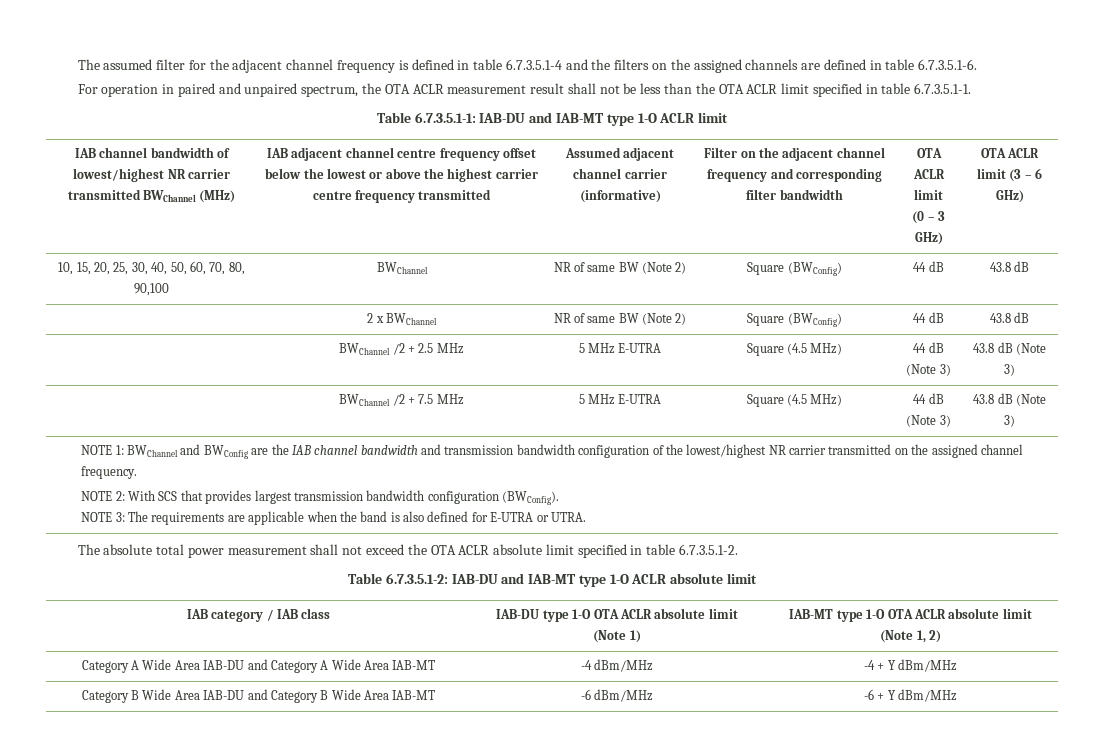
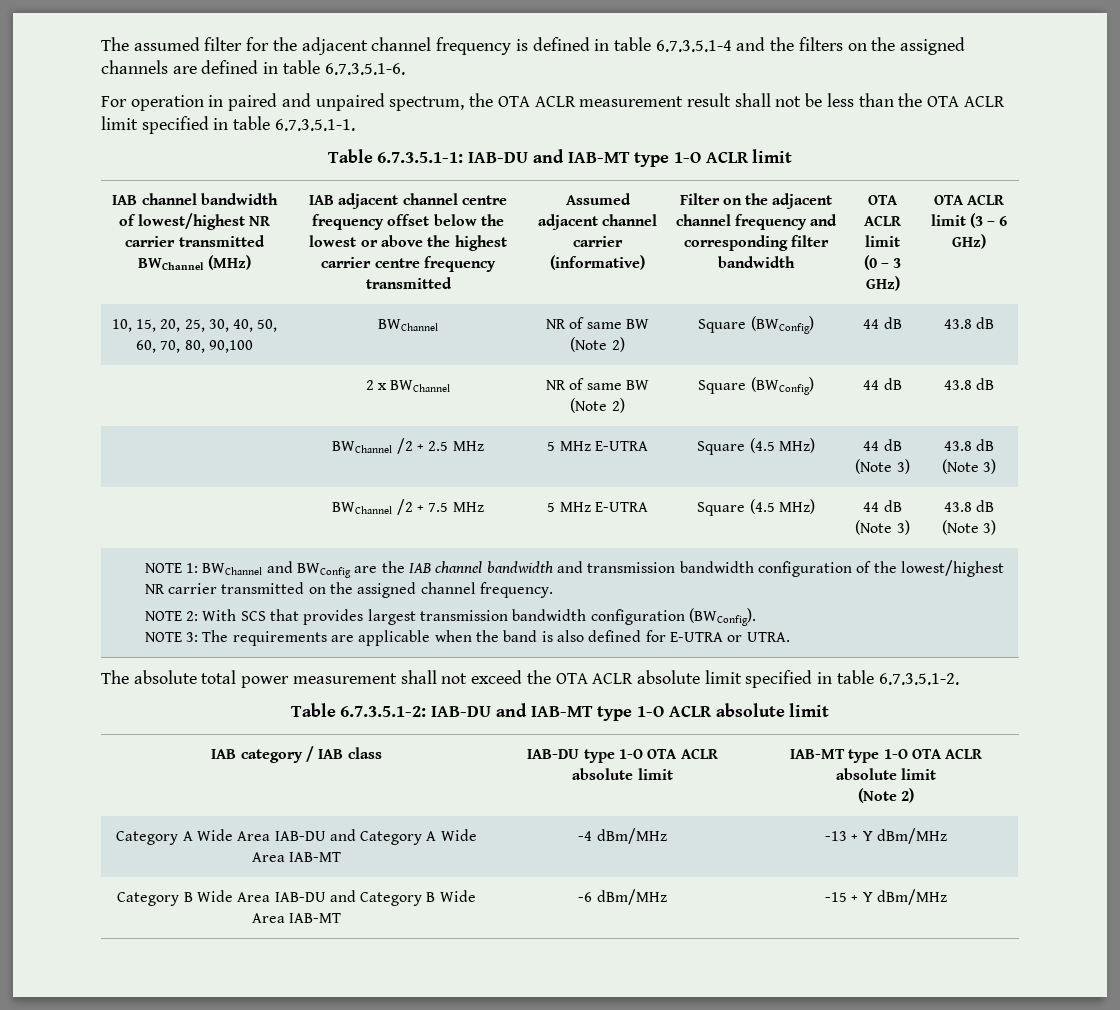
[593,630,641,643] // (Note 1) -> (673, 774) none
[916,630,926,643] 1, -> (897, 795) none
[863,660,875,670] -4 -> [825,831,848,841] -13
[863,689,874,700] -6 -> [825,892,848,902] -15

